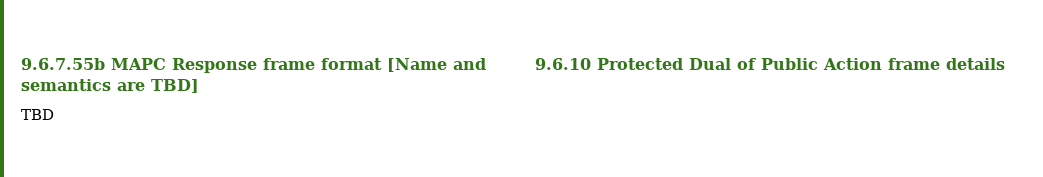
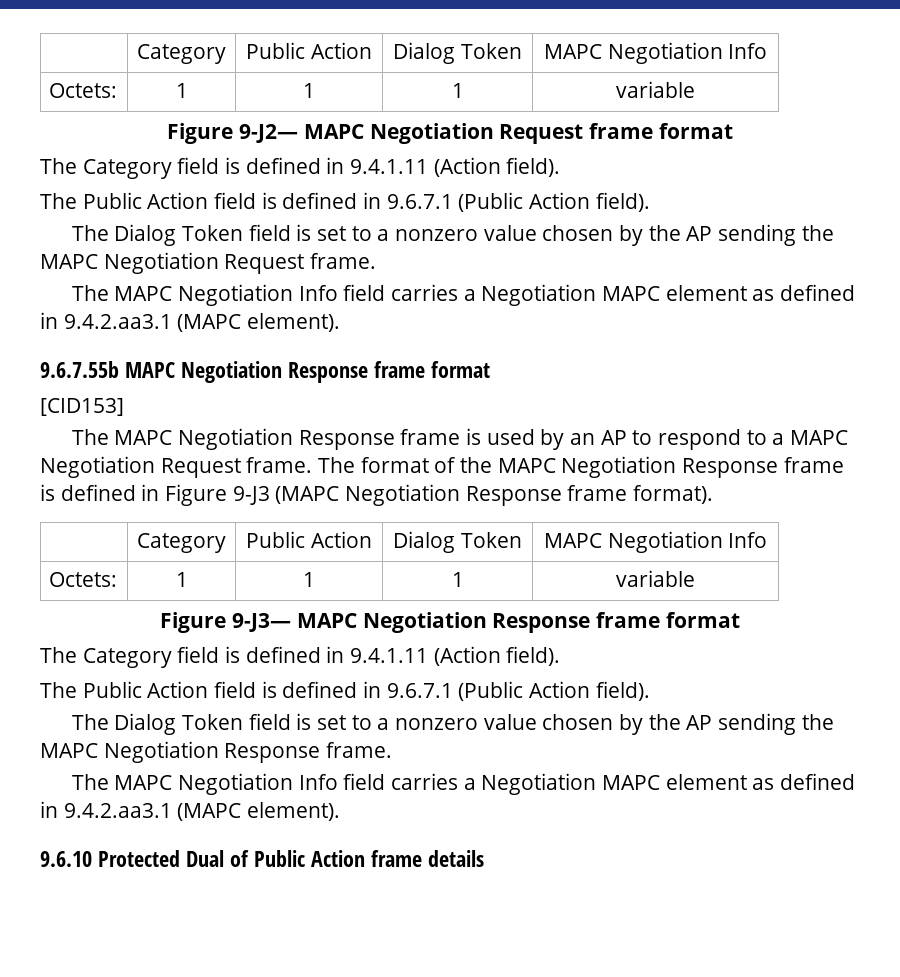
(21, 64) none -> [137,44,226,64] [246,42,372,59] [393,42,522,64] [543,42,768,64] [49,83,118,98] [175,83,188,98] [303,83,315,98] [451,83,464,98] [616,81,695,98] [167,123,733,144] [40,157,561,179] [40,192,650,212] [71,224,834,246] [40,252,377,274] [71,284,856,306] [40,312,341,332] | Category | Public Action | Dialog Token | MAPC Negotiation Info // Octets: | 1 | 1 | 1 | variable // Figure 9-J2— MAPC Negotiation Request frame format // The Category field is defined in 9.4.1.11 (Action field). // The Public Action field is defined in 9.6.7.1 (Public Action field). // The Dialog Token field is set to a nonzero value chosen by the AP sending the MAPC Negotiation Request frame. // The MAPC Negotiation Info field carries a Negotiation MAPC element as defined in 9.4.2.aa3.1 (MAPC element). //
[172,58,486,73] [21,79,199,93] [21,109,54,120] Response frame format [Name and semantics are TBD] // TBD -> [180,361,490,383] [40,398,124,416] [71,428,849,450] [40,456,844,478] [40,484,714,506] [137,533,226,553] [246,531,372,548] [393,531,522,553] [543,531,768,553] [49,572,118,587] [175,572,188,587] [303,572,315,587] [451,572,464,587] [616,570,695,587] [160,612,740,633] [40,646,561,668] [40,681,650,701] [71,713,834,735] [40,741,393,763] [71,773,856,795] [40,801,341,821] Negotiation Response frame format // [CID153] // The MAPC Negotiation Response frame is used by an AP to respond to a MAPC Negotiation Request frame. The format of the MAPC Negotiation Response frame is defined in Figure 9-J3 (MAPC Negotiation Response frame format). // | Category | Public Action | Dialog Token | MAPC Negotiation Info // Octets: | 1 | 1 | 1 | variable // Figure 9-J3— MAPC Negotiation Response frame format // The Category field is defined in 9.4.1.11 (Action field). // The Public Action field is defined in 9.6.7.1 (Public Action field). // The Dialog Token field is set to a nonzero value chosen by the AP sending the MAPC Negotiation Response frame. // The MAPC Negotiation Info field carries a Negotiation MAPC element as defined in 9.4.2.aa3.1 (MAPC element).

